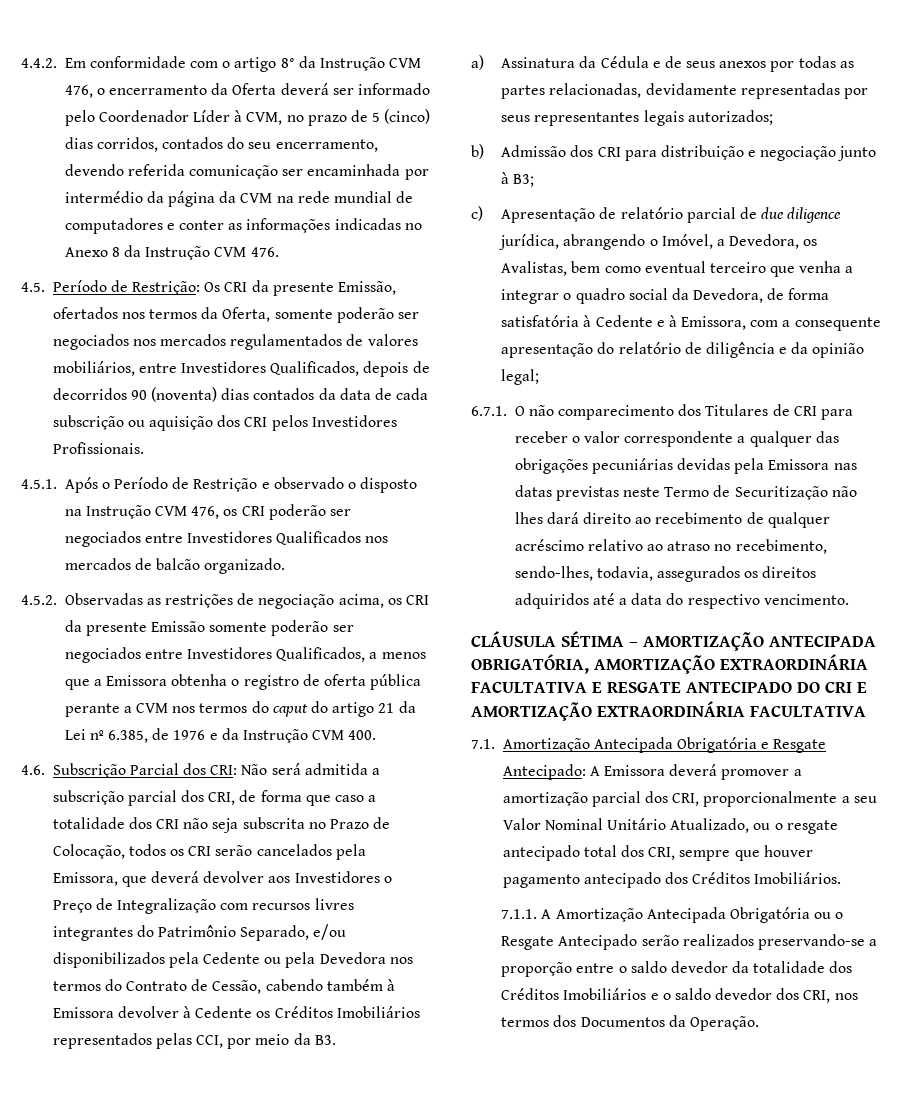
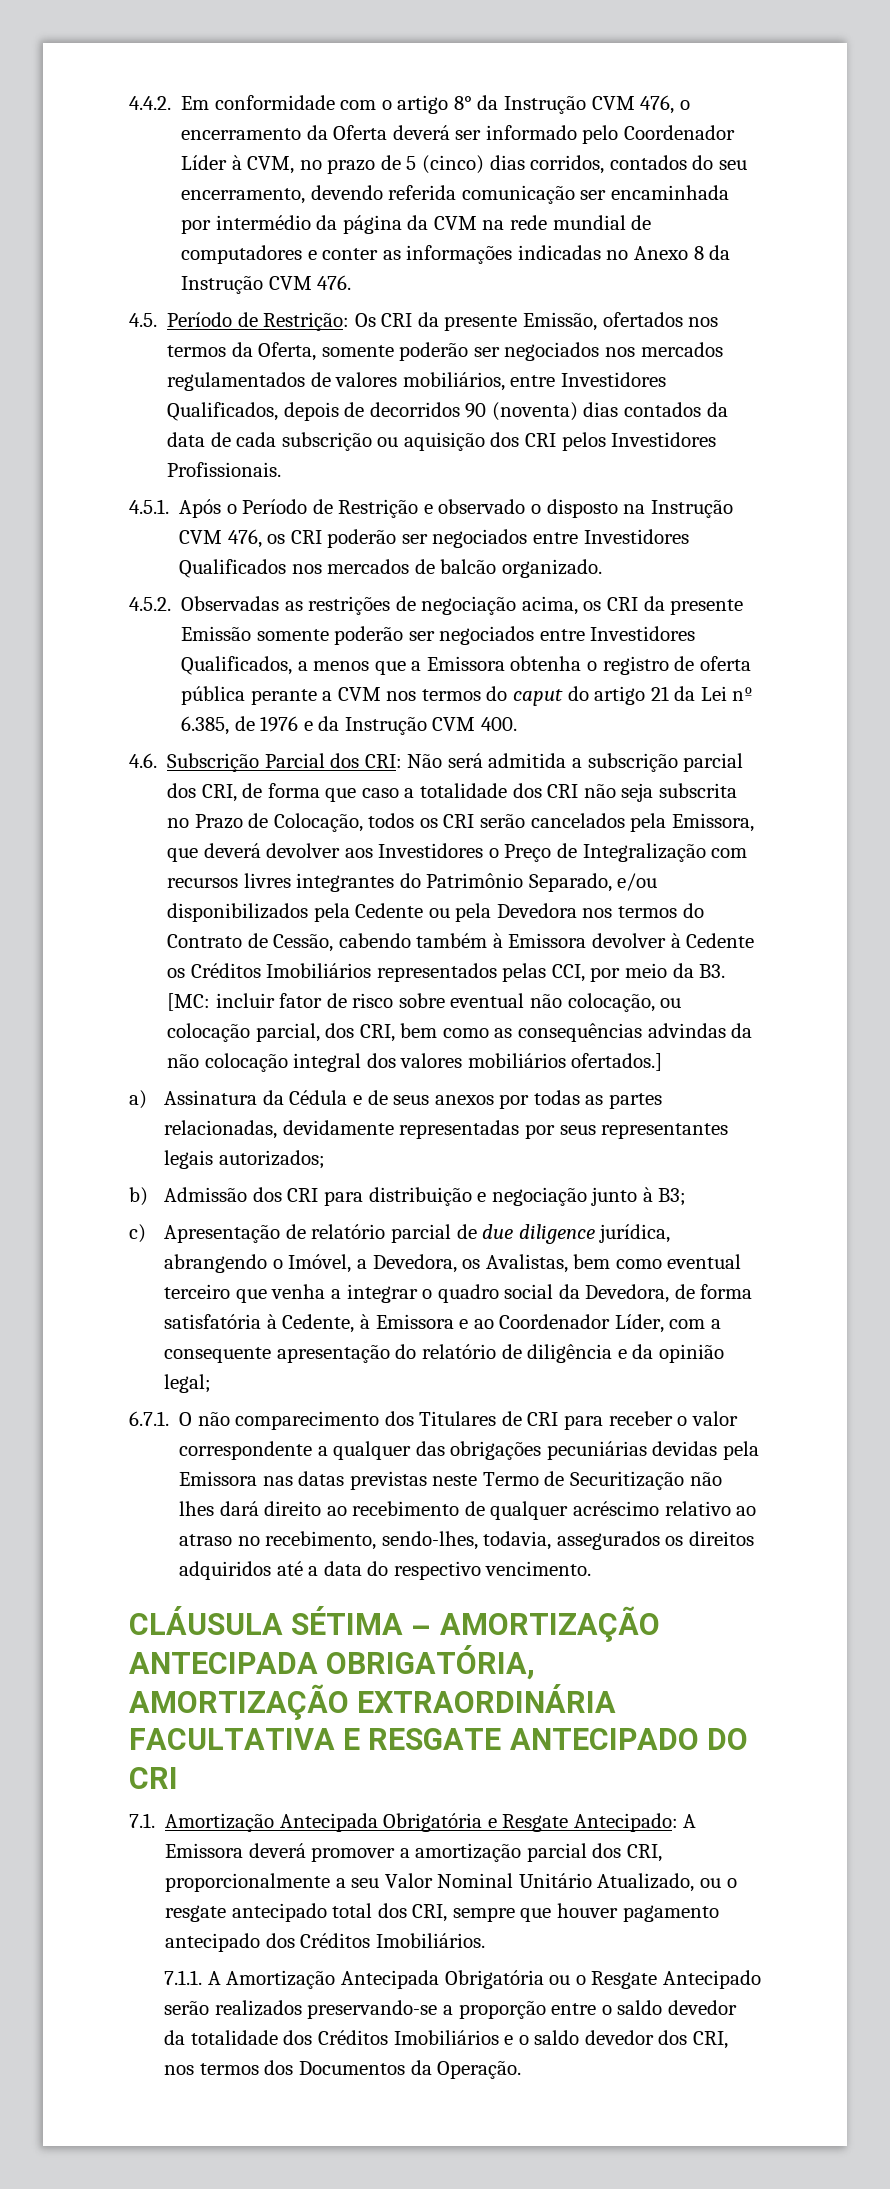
(336, 1040) none -> [167,993,682,1012] [167,1023,753,1042] [167,1053,663,1072] [MC: incluir fator de risco sobre eventual não colocação, ou colocação parcial, dos CRI, bem como as consequências advindas da não colocação integral dos valores mobiliários ofertados.]
[595,315,747,330] Cedente e à Emissora, -> [282,1314,664,1333] Cedente, à Emissora e ao Coordenador Líder,
[857,682,867,693] [471,701,866,721] E AMORTIZAÇÃO EXTRAORDINÁRIA FACULTATIVA -> (178, 1778) none

